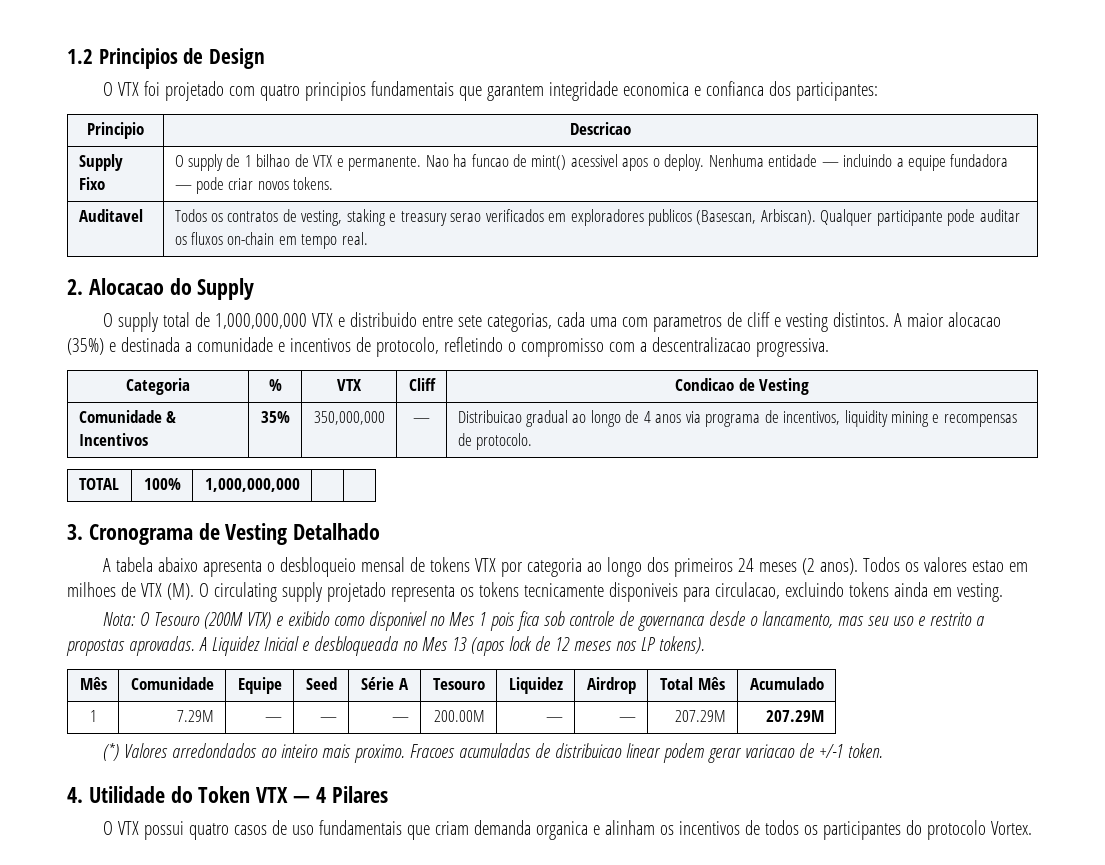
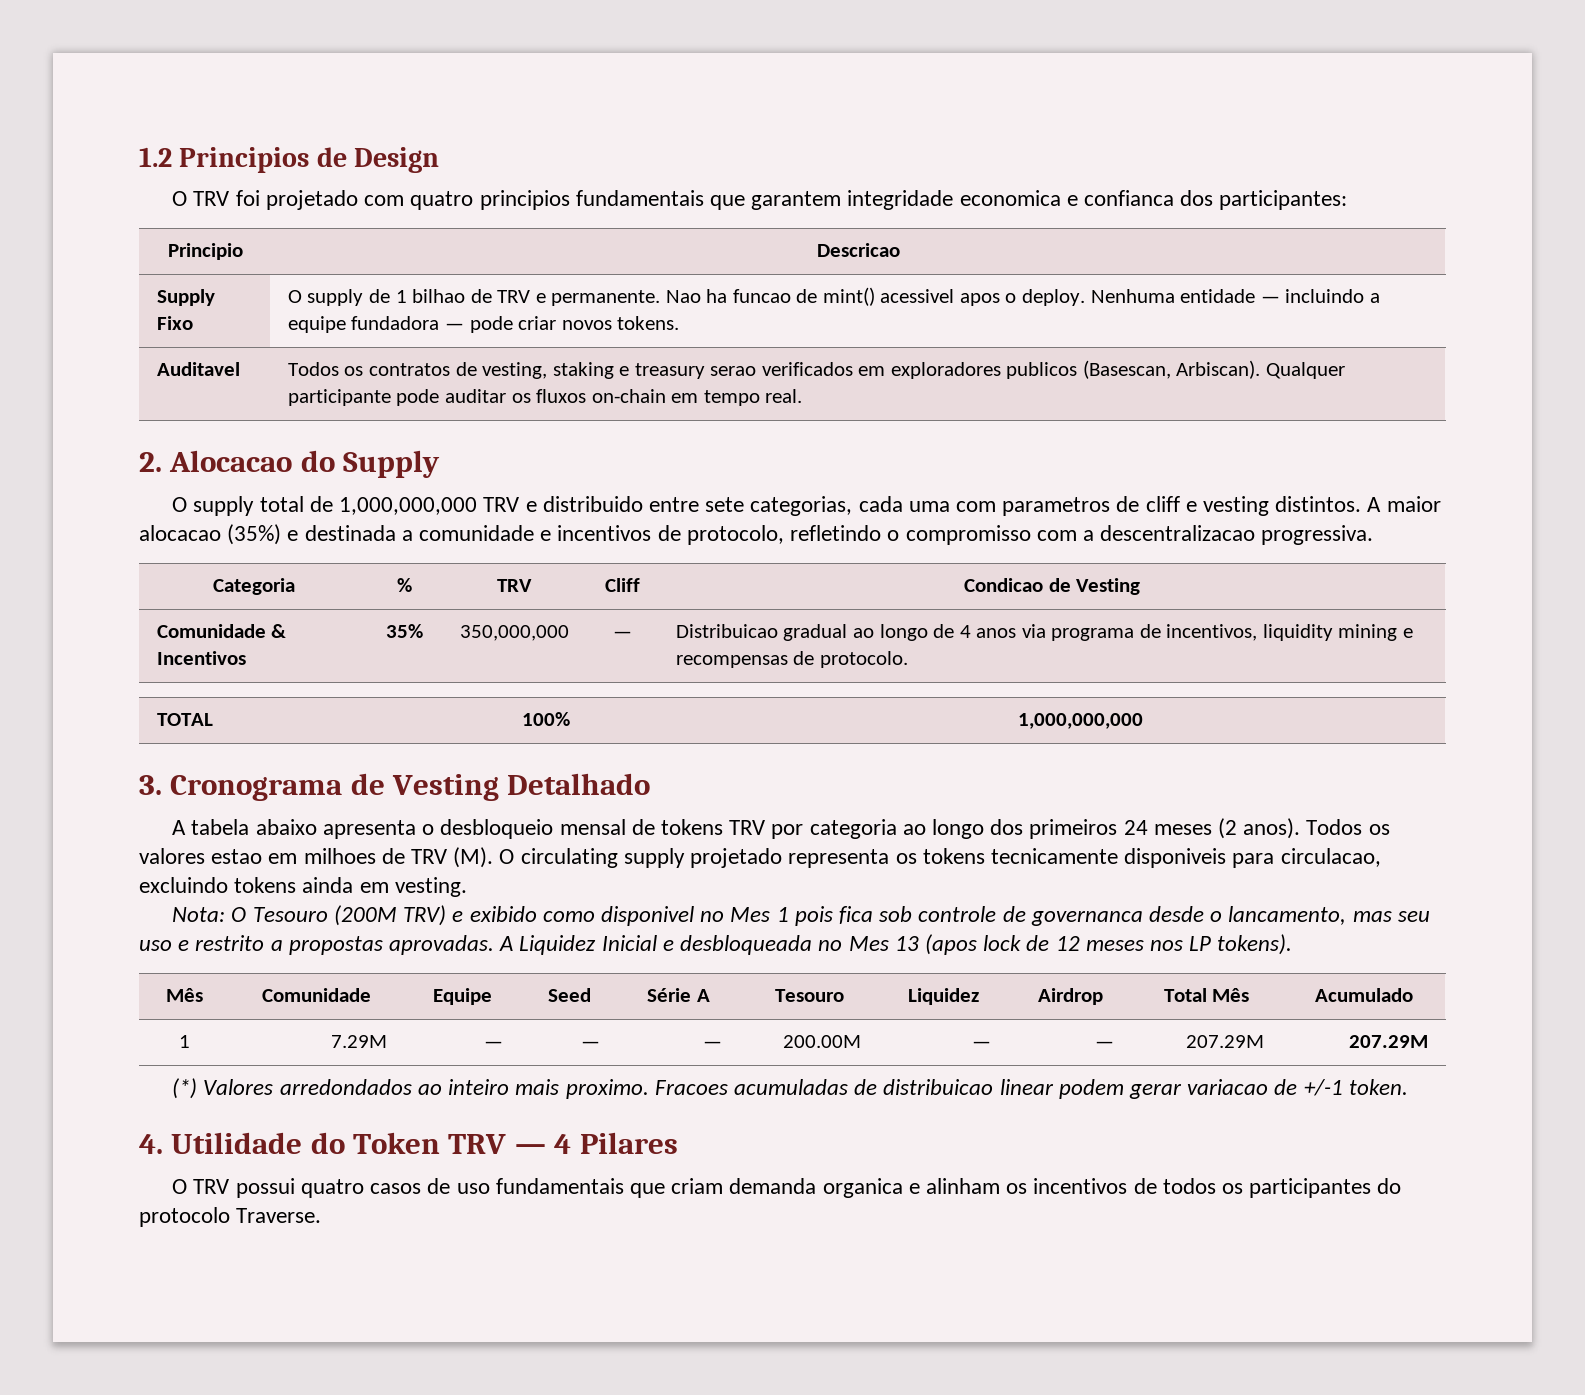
[118,82,140,96] VTX -> [193,191,230,206] TRV
[313,155,333,167] VTX -> [497,290,531,303] TRV
[312,313,334,327] VTX -> [483,497,520,512] TRV
[337,379,362,391] VTX -> [496,579,532,592] TRV
[475,558,497,572] VTX -> [729,820,766,835] TRV
[140,583,162,597] VTX -> [411,849,448,864] TRV
[247,612,272,629] VTX) -> [403,905,447,926] TRV)
[256,787,289,803] VTX -> [448,1134,507,1154] TRV
[118,821,140,835] VTX -> [193,1179,230,1194] TRV
[991,821,1033,835] Vortex. -> [236,1208,322,1223] Traverse.

